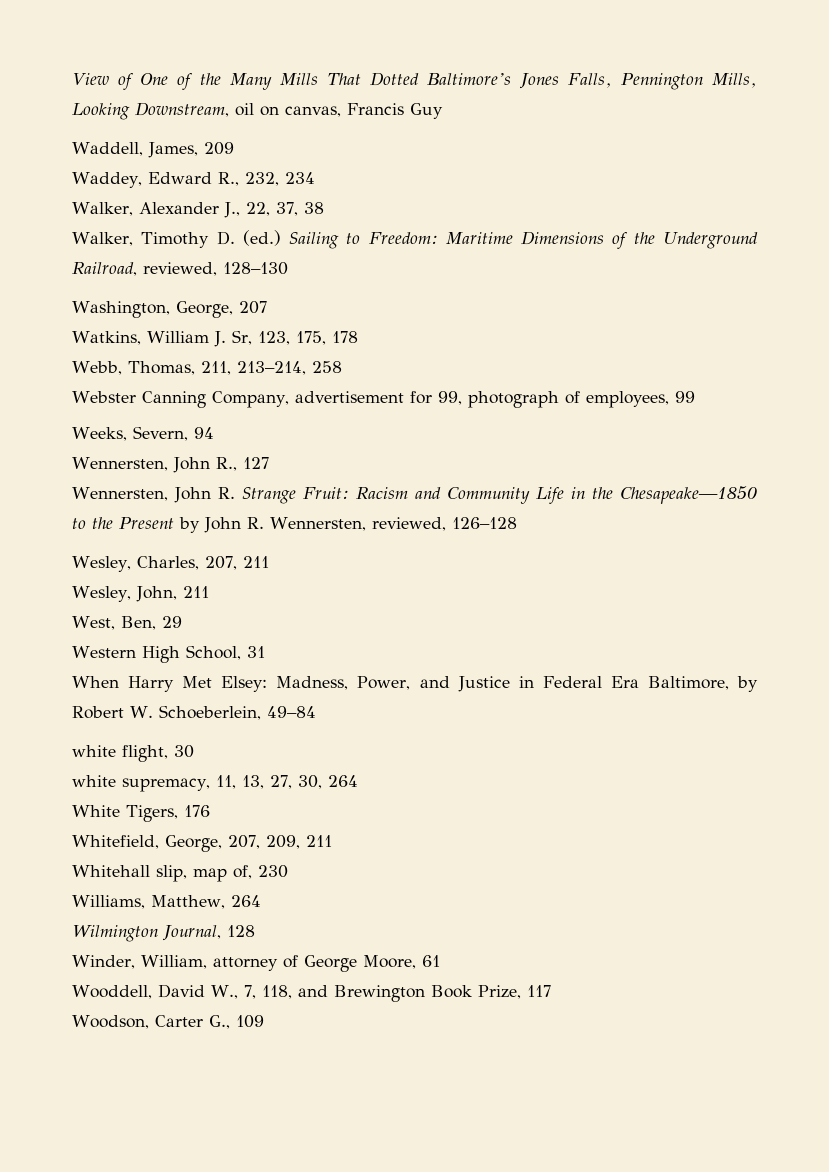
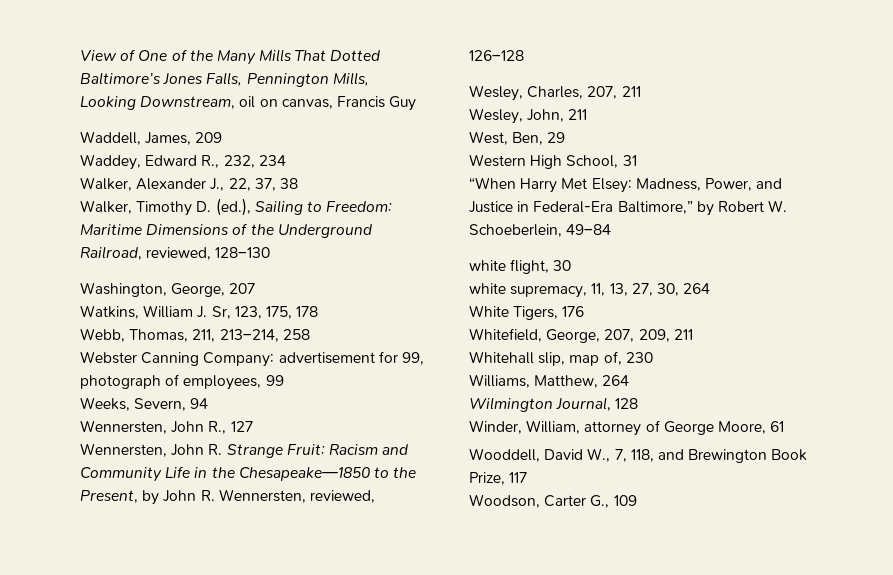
[242,230,281,246] (ed.) -> [215,198,251,216] (ed.),
[211,391,289,408] Company, -> [203,352,275,367] Company:
[119,517,174,529] Present -> [80,490,138,503] Present,
[72,676,119,688] When -> [469,177,516,189] “When
[542,676,729,690] Federal Era Baltimore, -> [533,201,693,214] Federal-Era Baltimore,”

